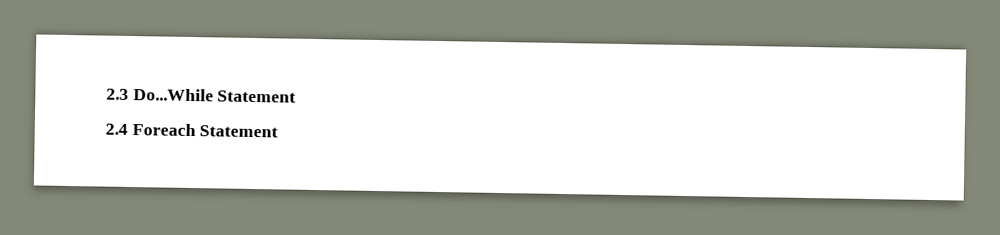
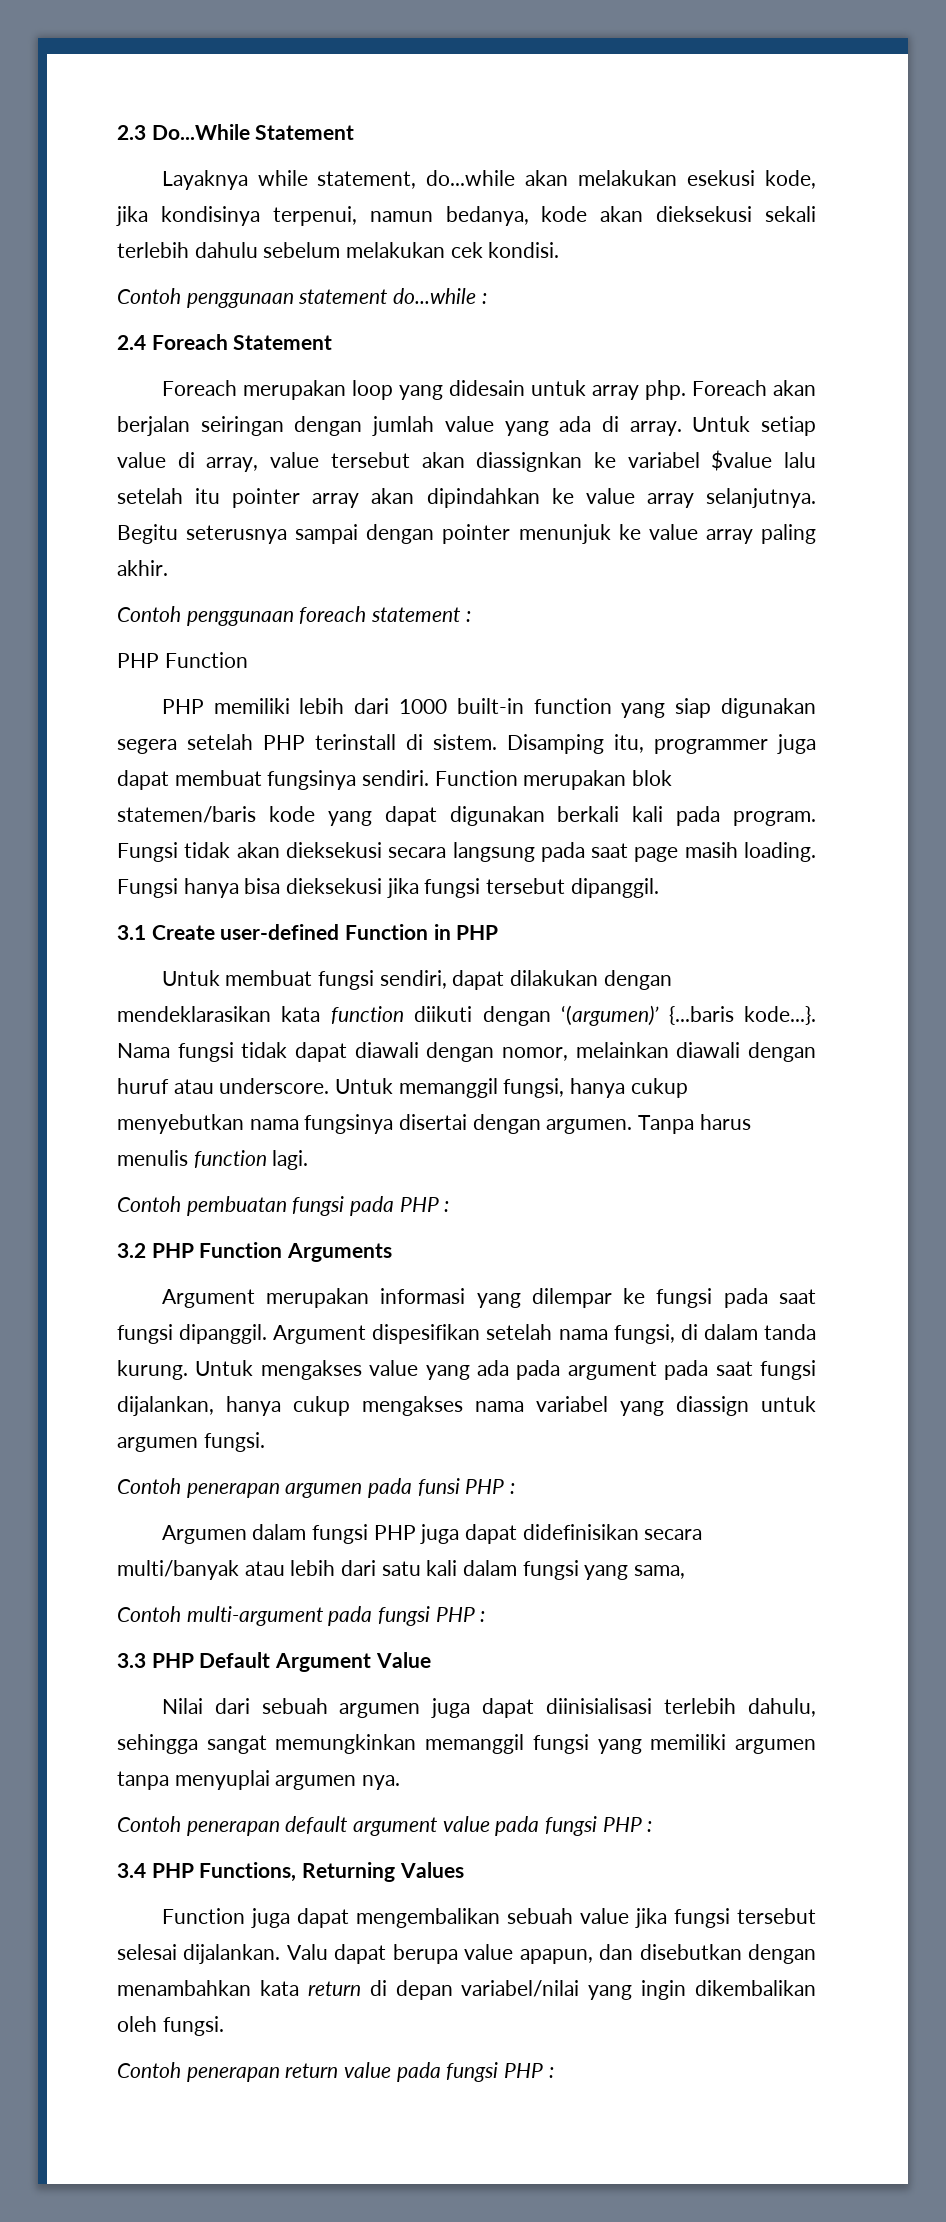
[105,123,279,138] 2.4 Foreach Statement -> [161,170,816,190] [116,206,816,226] [117,242,560,258] [117,288,487,308] [117,334,333,350] [161,380,816,400] [117,416,816,436] [117,450,816,472] [117,488,816,508] [117,524,816,544] [117,560,168,576] [117,606,471,626] [117,652,248,668] [161,698,817,718] [117,734,816,754] [117,770,673,790] [117,806,816,826] [117,842,816,862] [117,878,659,898] [117,924,499,940] [161,970,672,990] [117,1005,816,1026] [117,1042,816,1062] [117,1078,688,1098] [117,1114,751,1134] [117,1150,309,1170] [117,1196,450,1216] [117,1242,393,1262] [161,1288,816,1308] [117,1324,816,1344] [117,1360,816,1380] [117,1396,816,1416] [117,1432,265,1452] [117,1478,516,1498] [161,1524,703,1544] [117,1560,686,1580] [117,1606,486,1626] [117,1652,431,1672] [161,1698,816,1718] [117,1734,816,1754] [117,1770,401,1790] [117,1816,653,1836] [117,1862,464,1882] [161,1908,816,1928] [117,1944,817,1964] [117,1980,816,2000] [117,2016,224,2036] [117,2062,554,2082] Layaknya while statement, do...while akan melakukan esekusi kode, jika kondisinya terpenui, namun bedanya, kode akan dieksekusi sekali terlebih dahulu sebelum melakukan cek kondisi. // Contoh penggunaan statement do...while : // 2.4 Foreach Statement // Foreach merupakan loop yang didesain untuk array php. Foreach akan berjalan seiringan dengan jumlah value yang ada di array. Untuk setiap value di array, value tersebut akan diassignkan ke variabel $value lalu setelah itu pointer array akan dipindahkan ke value array selanjutnya. Begitu seterusnya sampai dengan pointer menunjuk ke value array paling akhir. // Contoh penggunaan foreach statement : // PHP Function // PHP memiliki lebih dari 1000 built-in function yang siap digunakan segera setelah PHP terinstall di sistem. Disamping itu, programmer juga dapat membuat fungsinya sendiri. Function merupakan blok statemen/baris kode yang dapat digunakan berkali kali pada program. Fungsi tidak akan dieksekusi secara langsung pada saat page masih loading. Fungsi hanya bisa dieksekusi jika fungsi tersebut dipanggil. // 3.1 Create user-defined Function in PHP // Untuk membuat fungsi sendiri, dapat dilakukan dengan mendeklarasikan kata function diikuti dengan ‘(argumen)’ {...baris kode...}. Nama fungsi tidak dapat diawali dengan nomor, melainkan diawali dengan huruf atau underscore. Untuk memanggil fungsi, hanya cukup menyebutkan nama fungsinya disertai dengan argumen. Tanpa harus menulis function lagi. // Contoh pembuatan fungsi pada PHP : // 3.2 PHP Function Arguments // Argument merupakan informasi yang dilempar ke fungsi pada saat fungsi dipanggil. Argument dispesifikan setelah nama fungsi, di dalam tanda kurung. Untuk mengakses value yang ada pada argument pada saat fungsi dijalankan, hanya cukup mengakses nama variabel yang diassign untuk argumen fungsi. // Contoh penerapan argumen pada funsi PHP : // Argumen dalam fungsi PHP juga dapat didefinisikan secara multi/banyak atau lebih dari satu kali dalam fungsi yang sama, // Contoh multi-argument pada fungsi PHP : // 3.3 PHP Default Argument Value // Nilai dari sebuah argumen juga dapat diinisialisasi terlebih dahulu, sehingga sangat memungkinkan memanggil fungsi yang memiliki argumen tanpa menyuplai argumen nya. // Contoh penerapan default argument value pada fungsi PHP : // 3.4 PHP Functions, Returning Values // Function juga dapat mengembalikan sebuah value jika fungsi tersebut selesai dijalankan. Valu dapat berupa value apapun, dan disebutkan dengan menambahkan kata return di depan variabel/nilai yang ingin dikembalikan oleh fungsi. // Contoh penerapan return value pada fungsi PHP :

